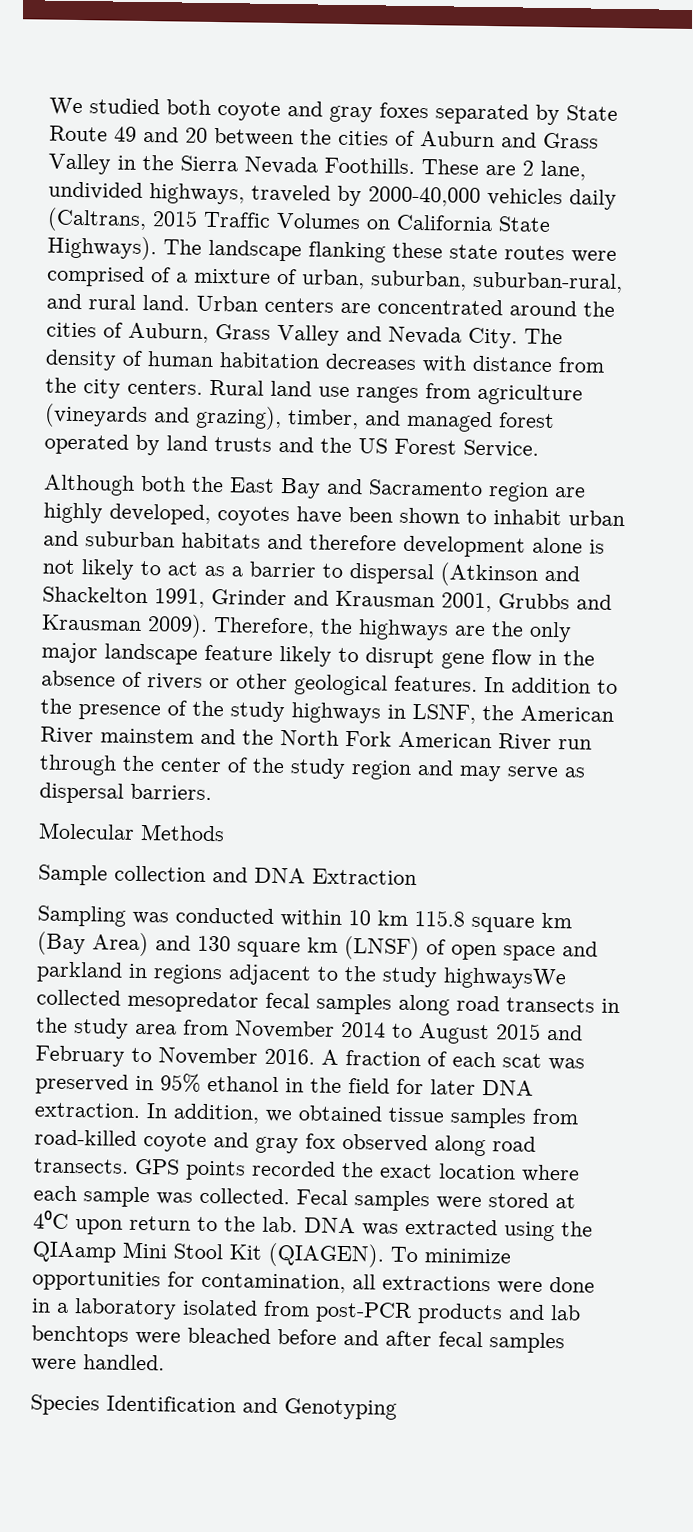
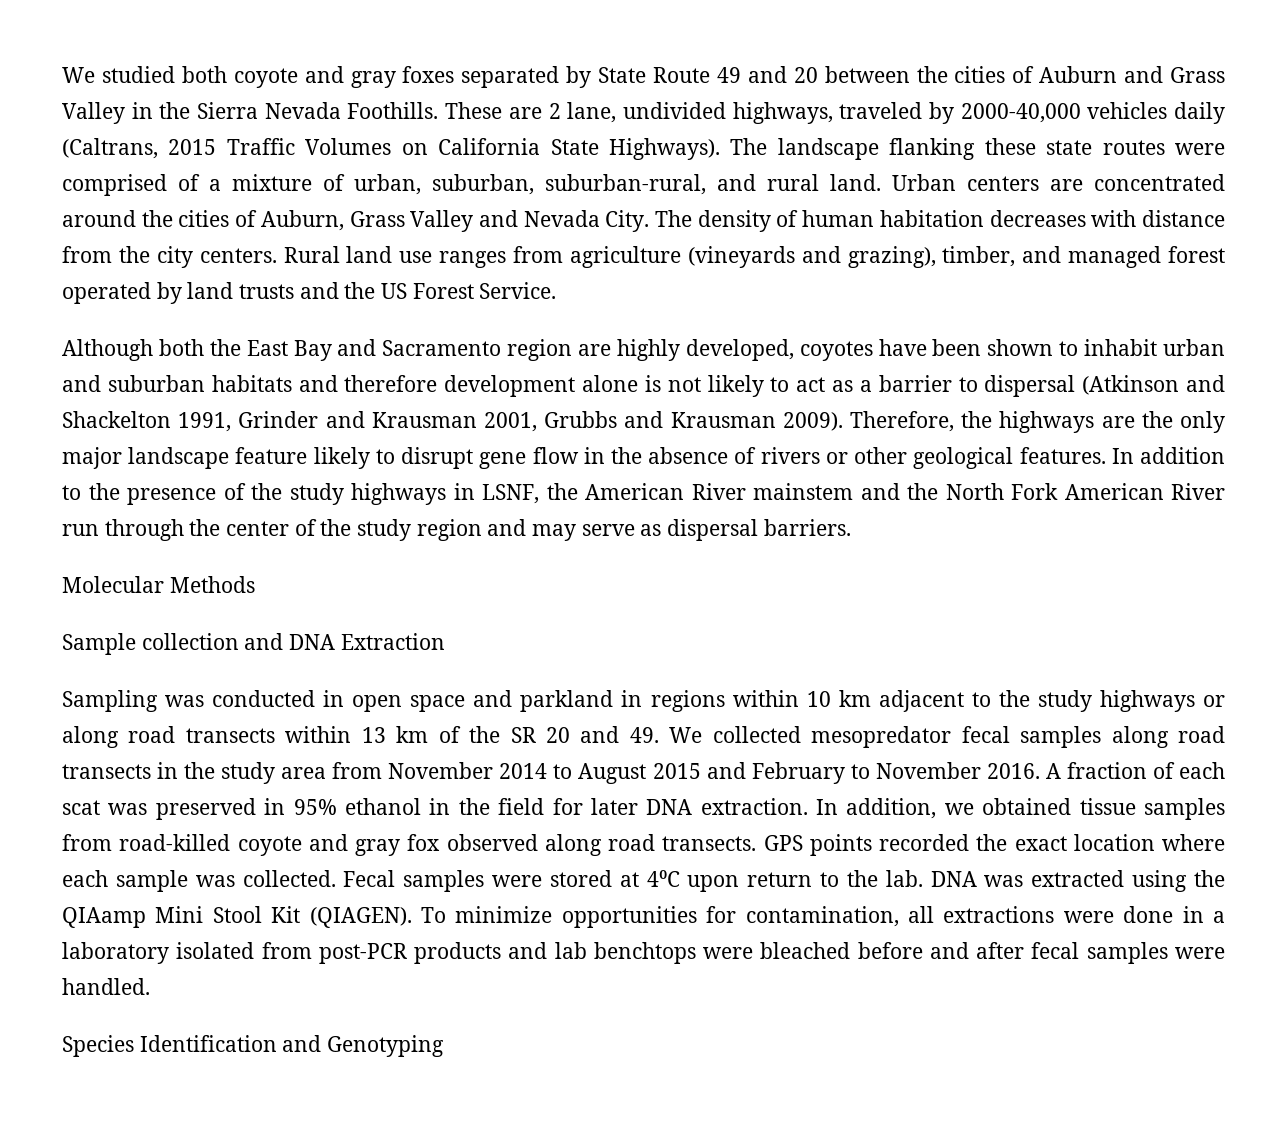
[280,909,572,933] [37,931,446,961] within 10 km 115.8 square km (Bay Area) and 130 square km (LNSF) of -> [323,690,345,707] in
(223, 974) none -> [732,690,871,707] within 10 km
[443,967,567,990] highwaysWe -> [1099,690,1225,712] [62,726,703,748] highways or along road transects within 13 km of the SR 20 and 49. We

